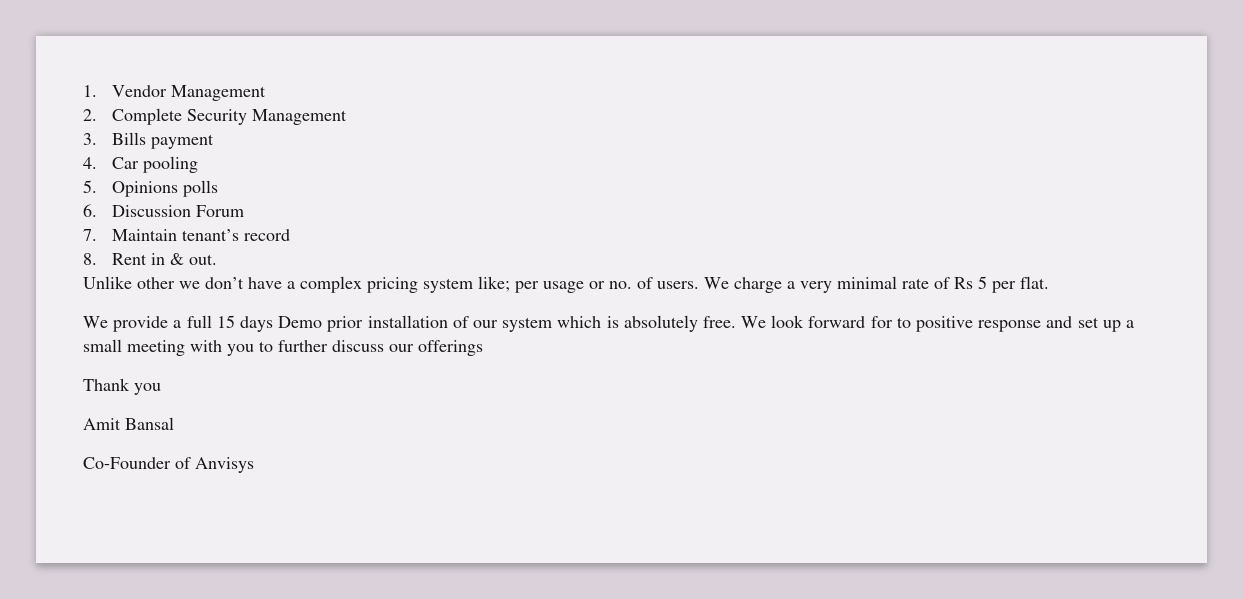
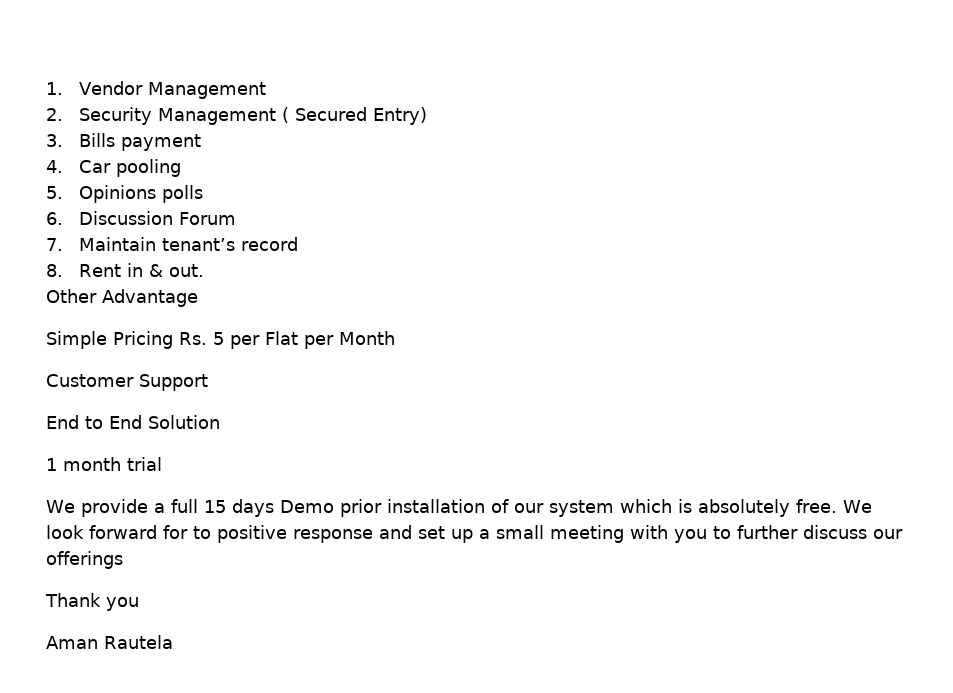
[112,108,183,125] Complete -> (63, 114) none
(348, 117) none -> [282,107,428,125] ( Secured Entry)
[83,276,1049,293] Unlike other we don’t have a complex pricing system like; per usage or no. of users. We charge a very minimal rate of Rs 5 per flat. -> [46,289,198,307] [46,331,395,349] [46,374,208,391] [46,415,220,429] [46,457,162,471] Other Advantage // Simple Pricing Rs. 5 per Flat per Month // Customer Support // End to End Solution // 1 month trial
[83,417,174,430] [83,457,254,473] Amit Bansal // Co-Founder of Anvisys -> [46,635,173,649] Aman Rautela

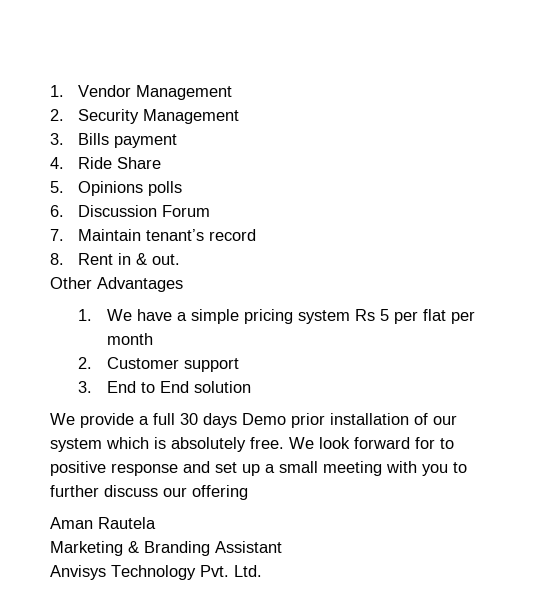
[282,107,428,125] ( Secured Entry) -> (240, 116) none
[79,159,182,177] Car pooling -> [78,157,162,169] Ride Share
[102,289,198,307] [46,331,395,349] [46,374,208,391] [46,415,220,429] [46,457,162,471] Advantage // Simple Pricing Rs. 5 per Flat per Month // Customer Support // End to End Solution // 1 month trial -> [97,277,183,292] [78,309,475,324] [106,333,153,345] [78,357,239,372] [78,381,251,393] Advantages // 1. We have a simple pricing system Rs 5 per flat per month // 2. Customer support // 3. End to End solution
[203,500,226,513] 15 -> [180,413,198,425] 30
[46,551,123,569] [45,593,139,611] offerings // Thank you -> [192,485,248,500] offering
(173, 642) none -> [50,541,282,556] [50,565,262,580] // Marketing & Branding Assistant // Anvisys Technology Pvt. Ltd.

